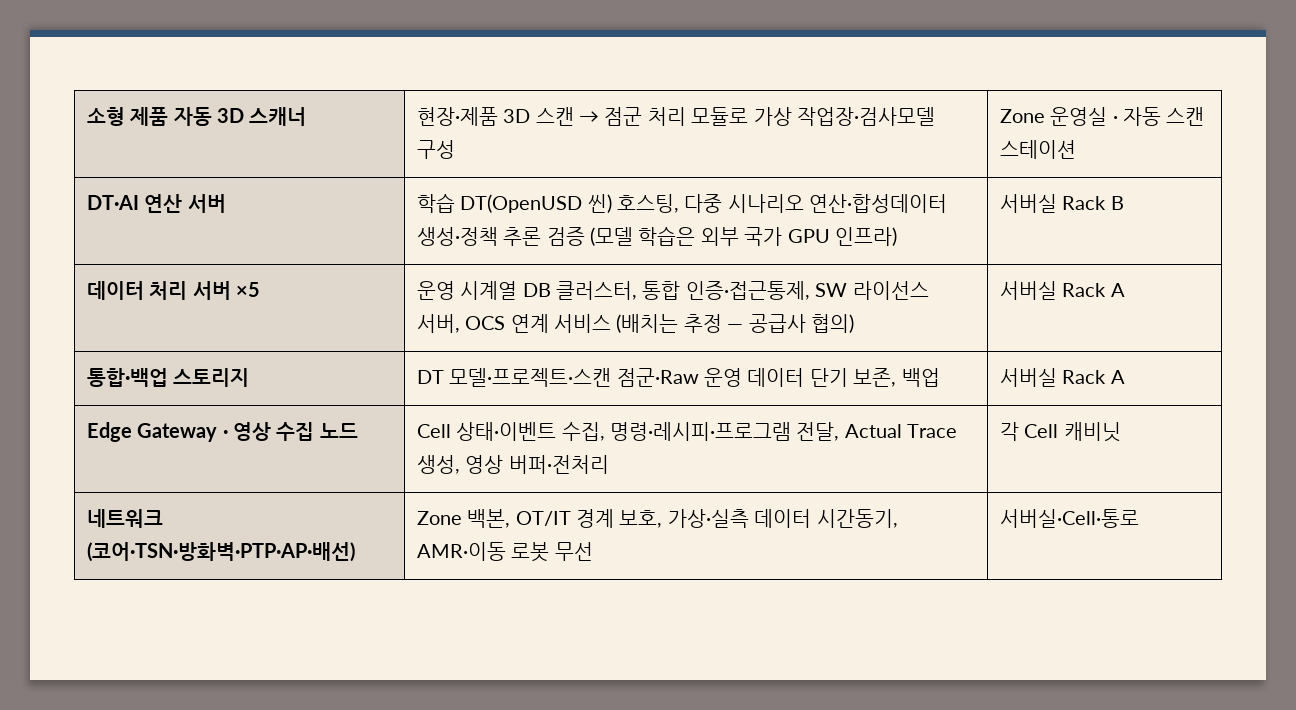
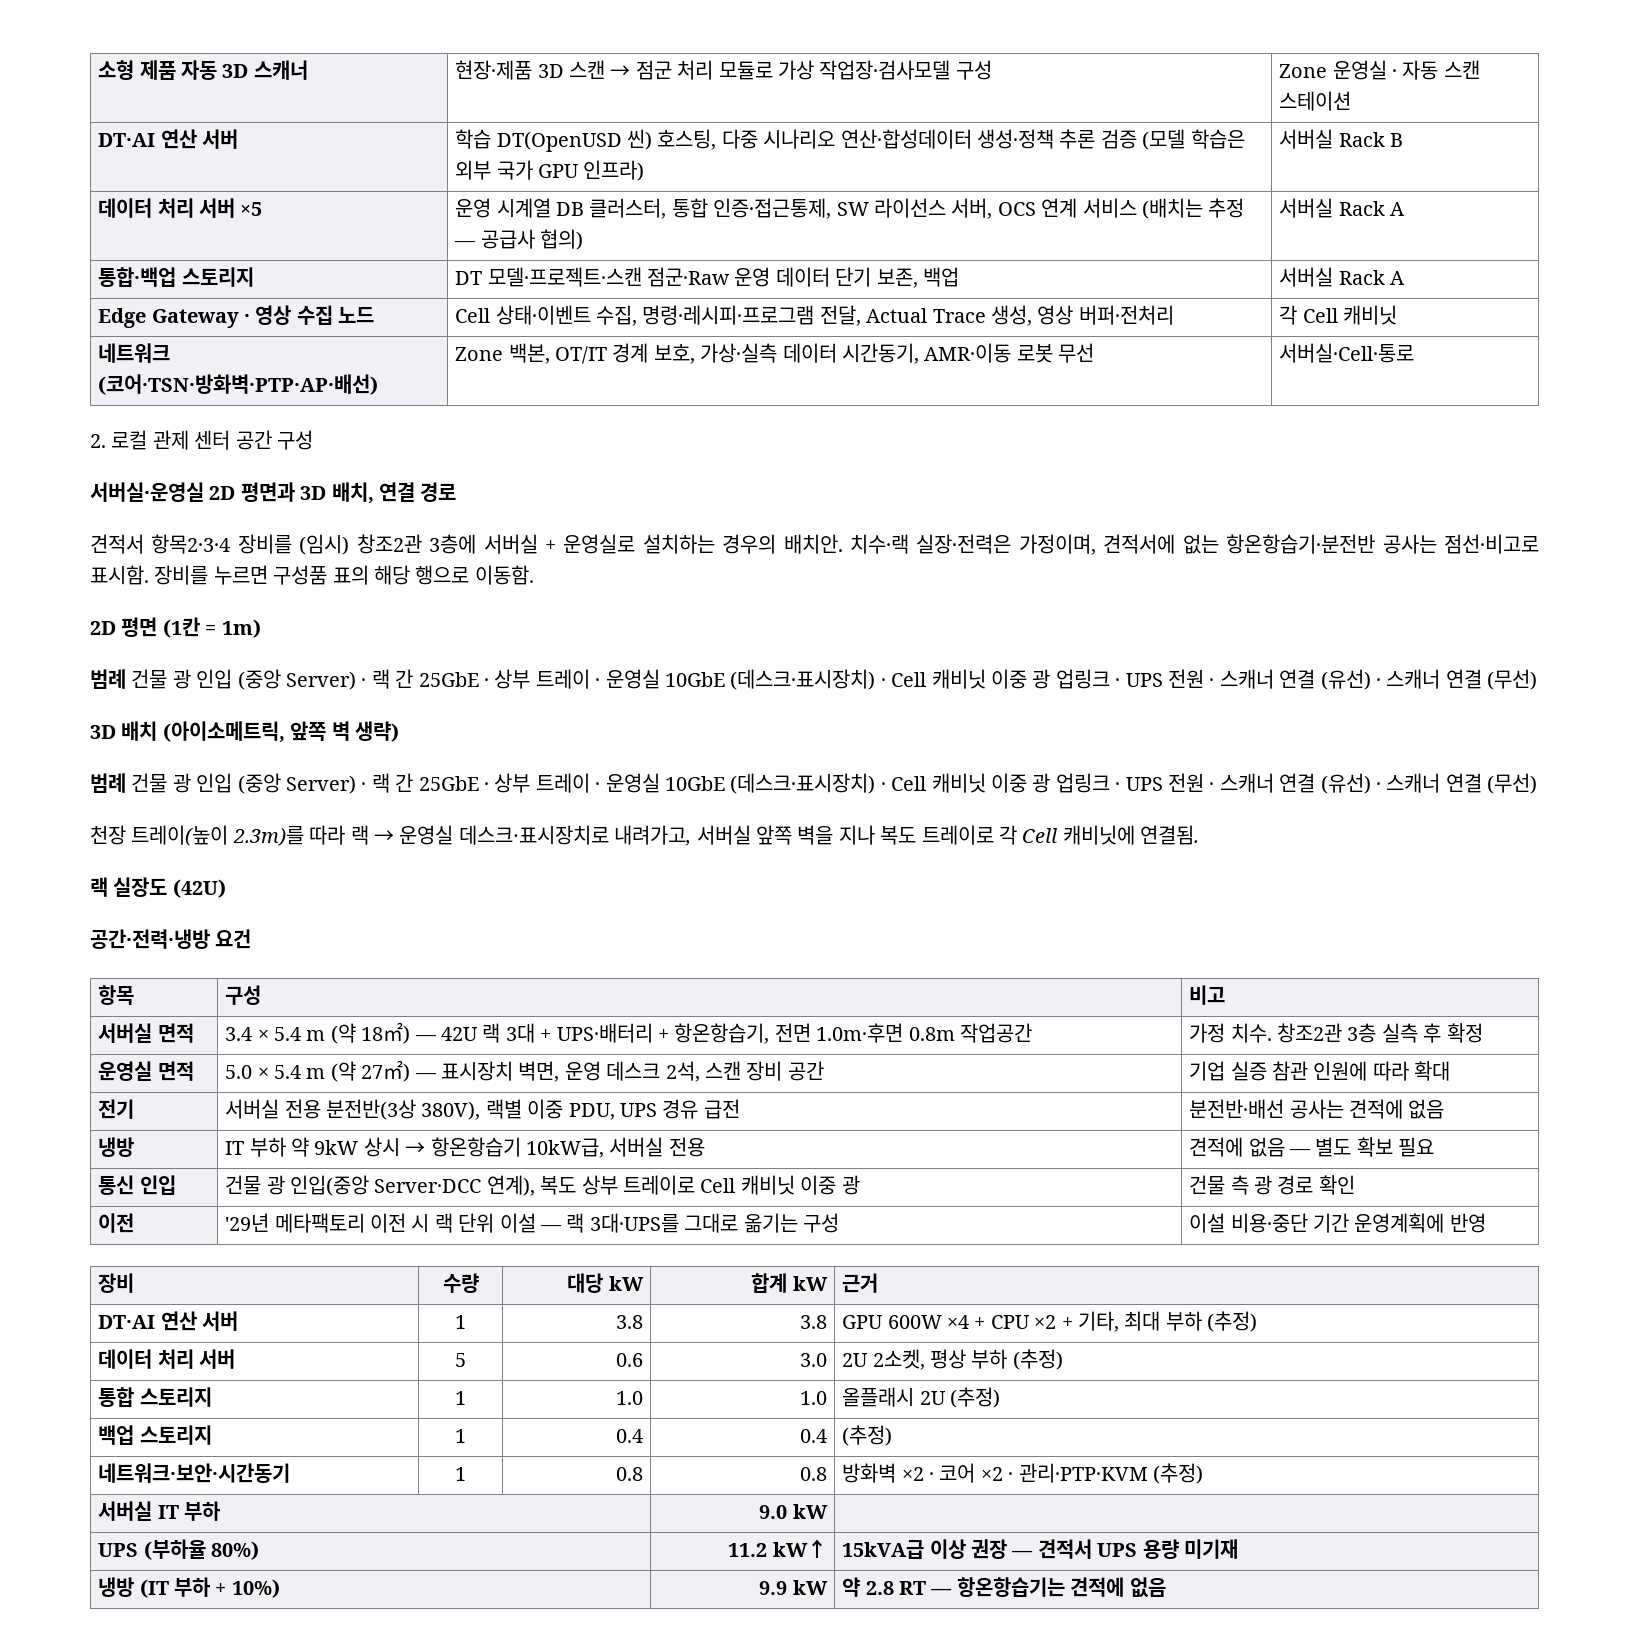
(1139, 518) none -> [90,430,313,450] [90,482,457,504] [90,534,1539,555] [90,565,534,585] [90,617,261,638] [90,669,1538,690] [90,721,399,743] [90,773,1538,794] [90,825,1200,846] [90,877,226,898] [90,929,252,949] [98,985,135,1005] [225,985,262,1005] [1189,985,1226,1005] [98,1023,194,1043] [225,1022,1033,1044] [1189,1023,1483,1043] [98,1061,194,1081] [225,1060,824,1082] [1189,1061,1451,1081] [98,1099,135,1119] [225,1099,740,1120] [1189,1099,1445,1119] [98,1137,135,1157] [225,1137,705,1158] [1189,1137,1435,1157] [98,1175,176,1195] [225,1175,860,1196] [1189,1175,1355,1195] [98,1213,135,1233] [225,1213,840,1233] [1189,1213,1486,1233] [98,1273,135,1293] [442,1273,479,1293] [567,1273,644,1293] [751,1273,828,1293] [842,1273,879,1293] [98,1311,239,1331] [455,1315,466,1329] [615,1315,643,1329] [799,1315,827,1329] [842,1311,1258,1332] [98,1349,236,1369] [455,1353,466,1367] [615,1353,643,1367] [799,1353,827,1367] [842,1349,1063,1370] [98,1387,212,1407] [455,1391,466,1405] [615,1391,643,1405] [799,1391,827,1405] [842,1387,1001,1408] [98,1425,212,1445] [455,1429,466,1443] [615,1429,643,1443] [799,1429,827,1443] [842,1425,893,1446] [98,1463,291,1483] [455,1467,466,1481] [615,1467,643,1481] [799,1467,827,1481] [842,1463,1204,1484] [98,1501,221,1521] [759,1504,828,1519] [98,1539,260,1560] [728,1539,827,1558] [842,1539,1239,1559] [98,1577,280,1598] [759,1580,828,1595] [842,1577,1166,1598] // 2. 로컬 관제 센터 공간 구성 // 서버실·운영실 2D 평면과 3D 배치, 연결 경로 // 견적서 항목2·3·4 장비를 (임시) 창조2관 3층에 서버실 + 운영실로 설치하는 경우의 배치안. 치수·랙 실장·전력은 가정이며, 견적서에 없는 항온항습기·분전반 공사는 점선·비고로 표시함. 장비를 누르면 구성품 표의 해당 행으로 이동함. // 2D 평면 (1칸 = 1m) // 범례 건물 광 인입 (중앙 Server) · 랙 간 25GbE · 상부 트레이 · 운영실 10GbE (데스크·표시장치) · Cell 캐비닛 이중 광 업링크 · UPS 전원 · 스캐너 연결 (유선) · 스캐너 연결 (무선) // 3D 배치 (아이소메트릭, 앞쪽 벽 생략) // 범례 건물 광 인입 (중앙 Server) · 랙 간 25GbE · 상부 트레이 · 운영실 10GbE (데스크·표시장치) · Cell 캐비닛 이중 광 업링크 · UPS 전원 · 스캐너 연결 (유선) · 스캐너 연결 (무선) // 천장 트레이(높이 2.3m)를 따라 랙 → 운영실 데스크·표시장치로 내려가고, 서버실 앞쪽 벽을 지나 복도 트레이로 각 Cell 캐비닛에 연결됨. // 랙 실장도 (42U) // 공간·전력·냉방 요건 // 항목 | 구성 | 비고 // 서버실 면적 | 3.4 × 5.4 m (약 18㎡) — 42U 랙 3대 + UPS·배터리 + 항온항습기, 전면 1.0m·후면 0.8m 작업공간 | 가정 치수. 창조2관 3층 실측 후 확정 // 운영실 면적 | 5.0 × 5.4 m (약 27㎡) — 표시장치 벽면, 운영 데스크 2석, 스캔 장비 공간 | 기업 실증 참관 인원에 따라 확대 // 전기 | 서버실 전용 분전반(3상 380V), 랙별 이중 PDU, UPS 경유 급전 | 분전반·배선 공사는 견적에 없음 // 냉방 | IT 부하 약 9kW 상시 → 항온항습기 10kW급, 서버실 전용 | 견적에 없음 — 별도 확보 필요 // 통신 인입 | 건물 광 인입(중앙 Server·DCC 연계), 복도 상부 트레이로 Cell 캐비닛 이중 광 | 건물 측 광 경로 확인 // 이전 | '29년 메타팩토리 이전 시 랙 단위 이설 — 랙 3대·UPS를 그대로 옮기는 구성 | 이설 비용·중단 기간 운영계획에 반영 // 장비 | 수량 | 대당 kW | 합계 kW | 근거 // DT·AI 연산 서버 | 1 | 3.8 | 3.8 | GPU 600W ×4 + CPU ×2 + 기타, 최대 부하 (추정) // 데이터 처리 서버 | 5 | 0.6 | 3.0 | 2U 2소켓, 평상 부하 (추정) // 통합 스토리지 | 1 | 1.0 | 1.0 | 올플래시 2U (추정) // 백업 스토리지 | 1 | 0.4 | 0.4 | (추정) // 네트워크·보안·시간동기 | 1 | 0.8 | 0.8 | 방화벽 ×2 · 코어 ×2 · 관리·PTP·KVM (추정) // 서버실 IT 부하 | 9.0 kW | // UPS (부하율 80%) | 11.2 kW↑ | 15kVA급 이상 권장 — 견적서 UPS 용량 미기재 // 냉방 (IT 부하 + 10%) | 9.9 kW | 약 2.8 RT — 항온항습기는 견적에 없음

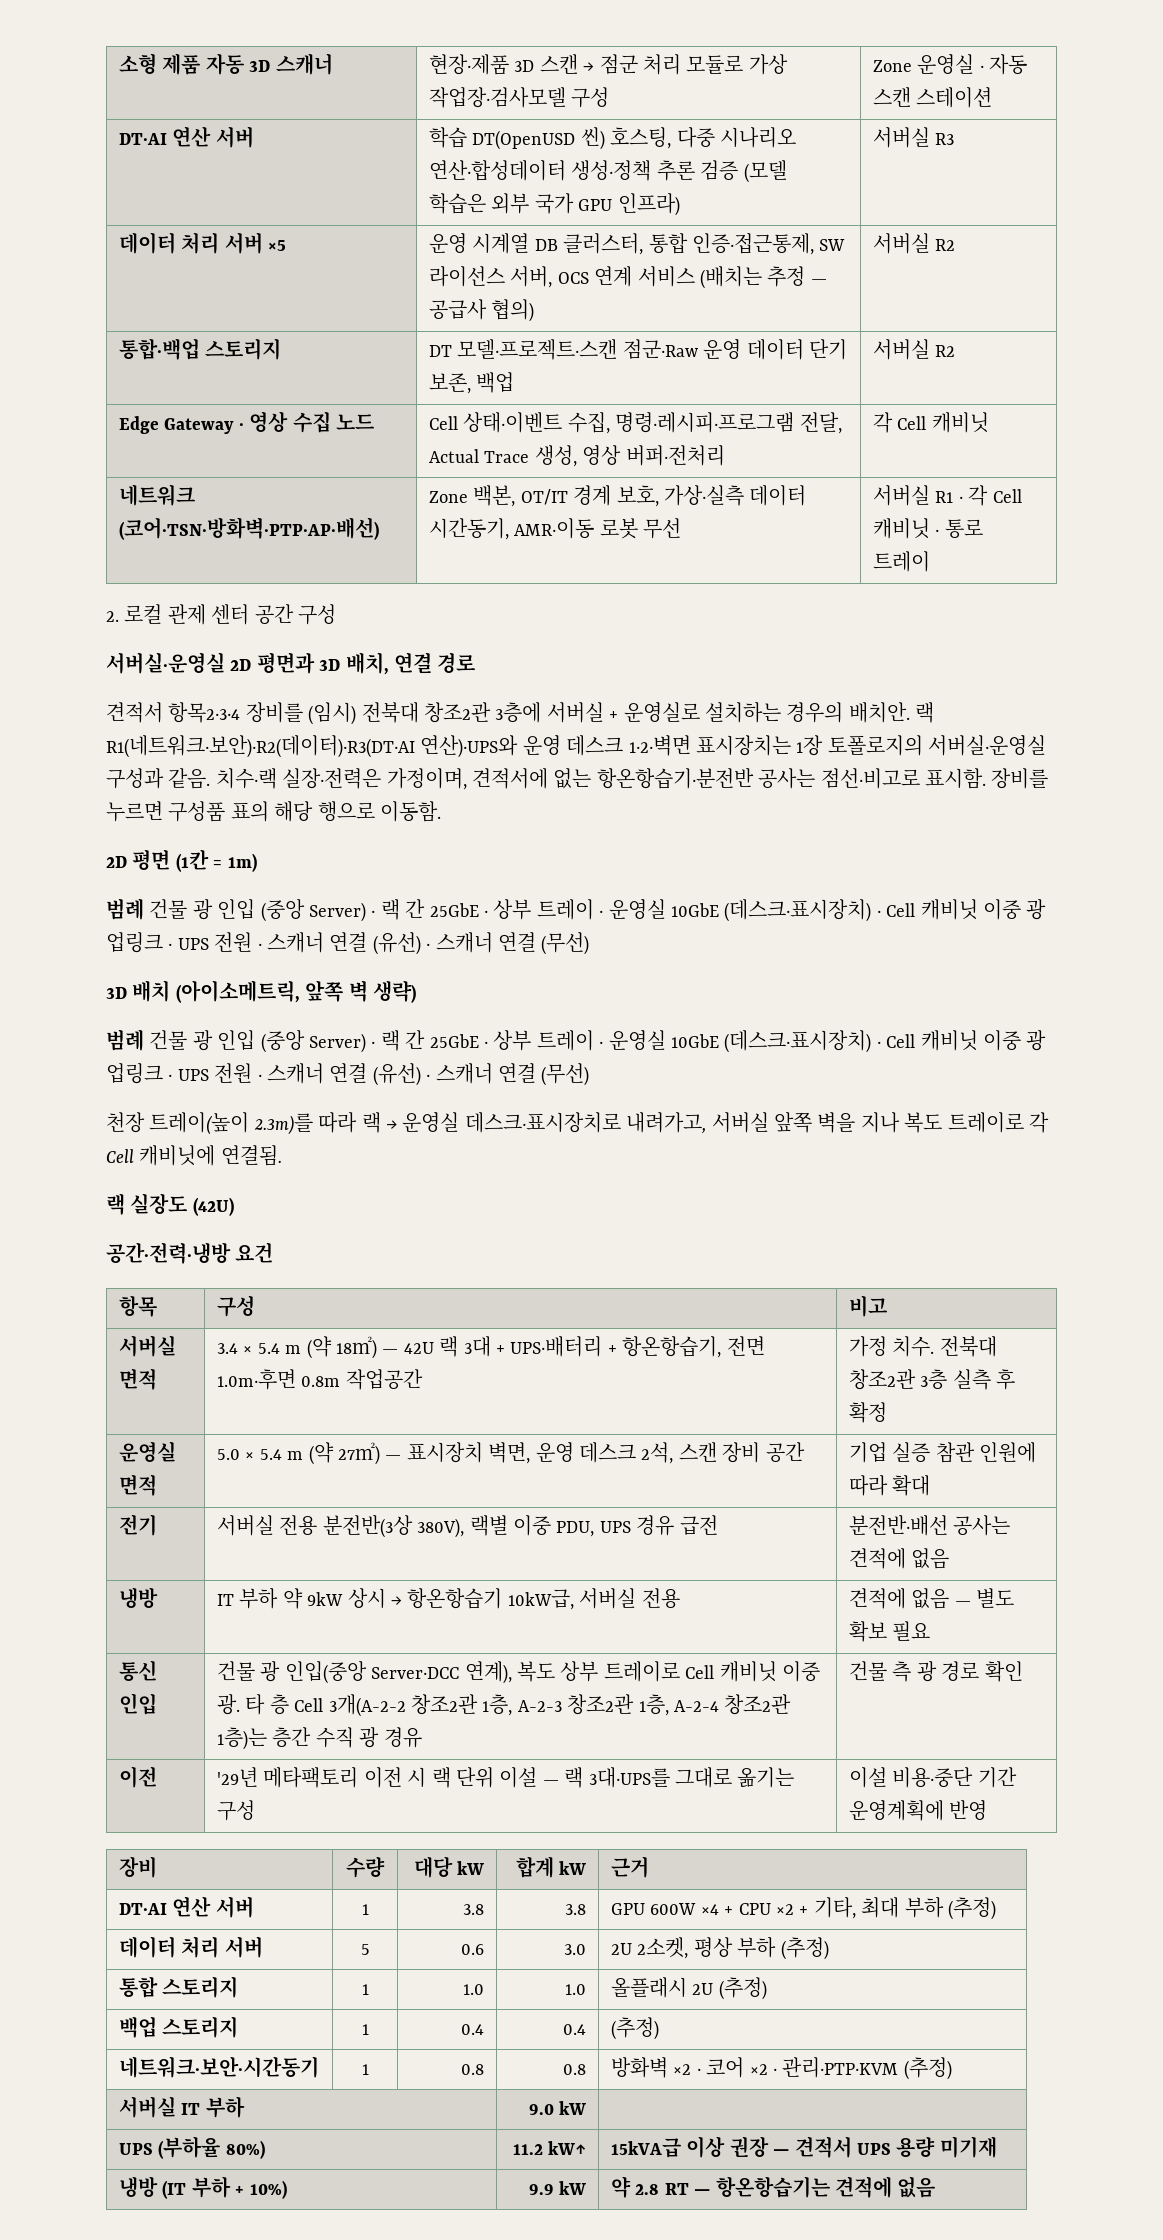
[1338,132,1404,147] Rack B -> [935,133,955,145] R3
[1338,201,1406,216] Rack A -> [935,239,956,251] R2
[1338,270,1406,285] Rack A -> [935,345,956,357] R2
[1279,343,1415,363] 서버실·Cell·통로 -> [872,485,1022,506] [872,518,983,539] [872,551,930,572] 서버실 R1 · 각 Cell 캐비닛 · 통로 트레이
(350, 544) none -> [361,702,419,723] 전북대
(843, 544) none -> [915,702,935,723] [106,735,1047,758] [106,768,211,789] 랙 R1(네트워크·보안)·R2(데이터)·R3(DT·AI 연산)·UPS와 운영 데스크 1·2·벽면 표시장치는 1장 토폴로지의 서버실·운영실 구성과 같음.
(1272, 1033) none -> [939,1336,997,1357] 전북대
[841,1175,860,1195] 광 -> [216,1694,792,1717] [216,1727,422,1750] 광. 타 층 Cell 3개(A-2-2 창조2관 1층, A-2-3 창조2관 1층, A-2-4 창조2관 1층)는 층간 수직 광 경유

